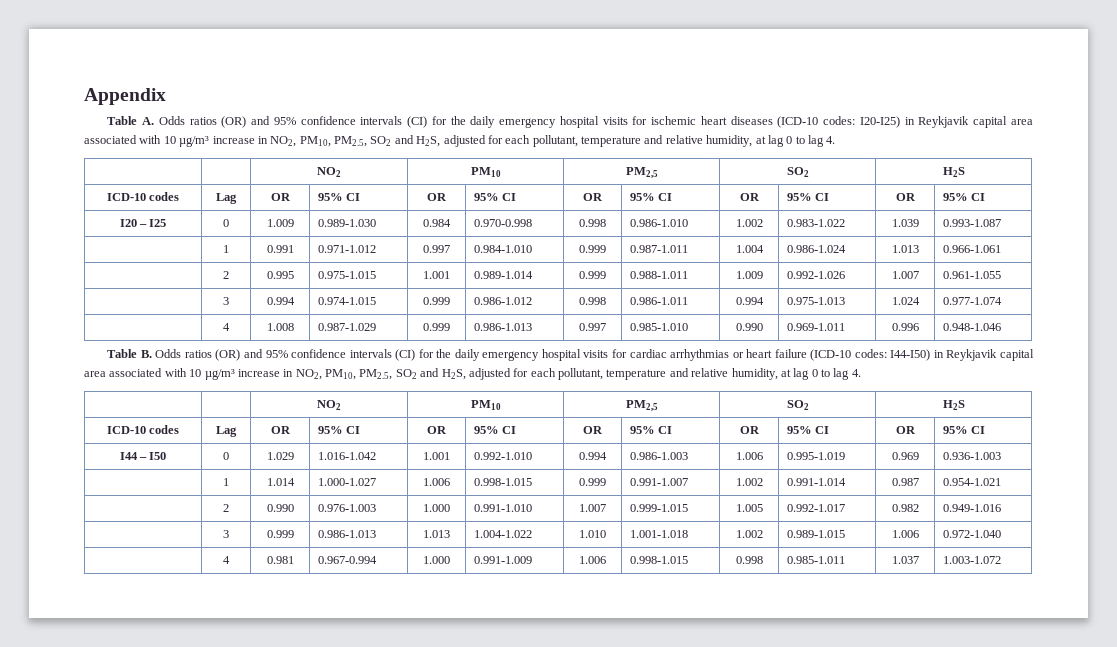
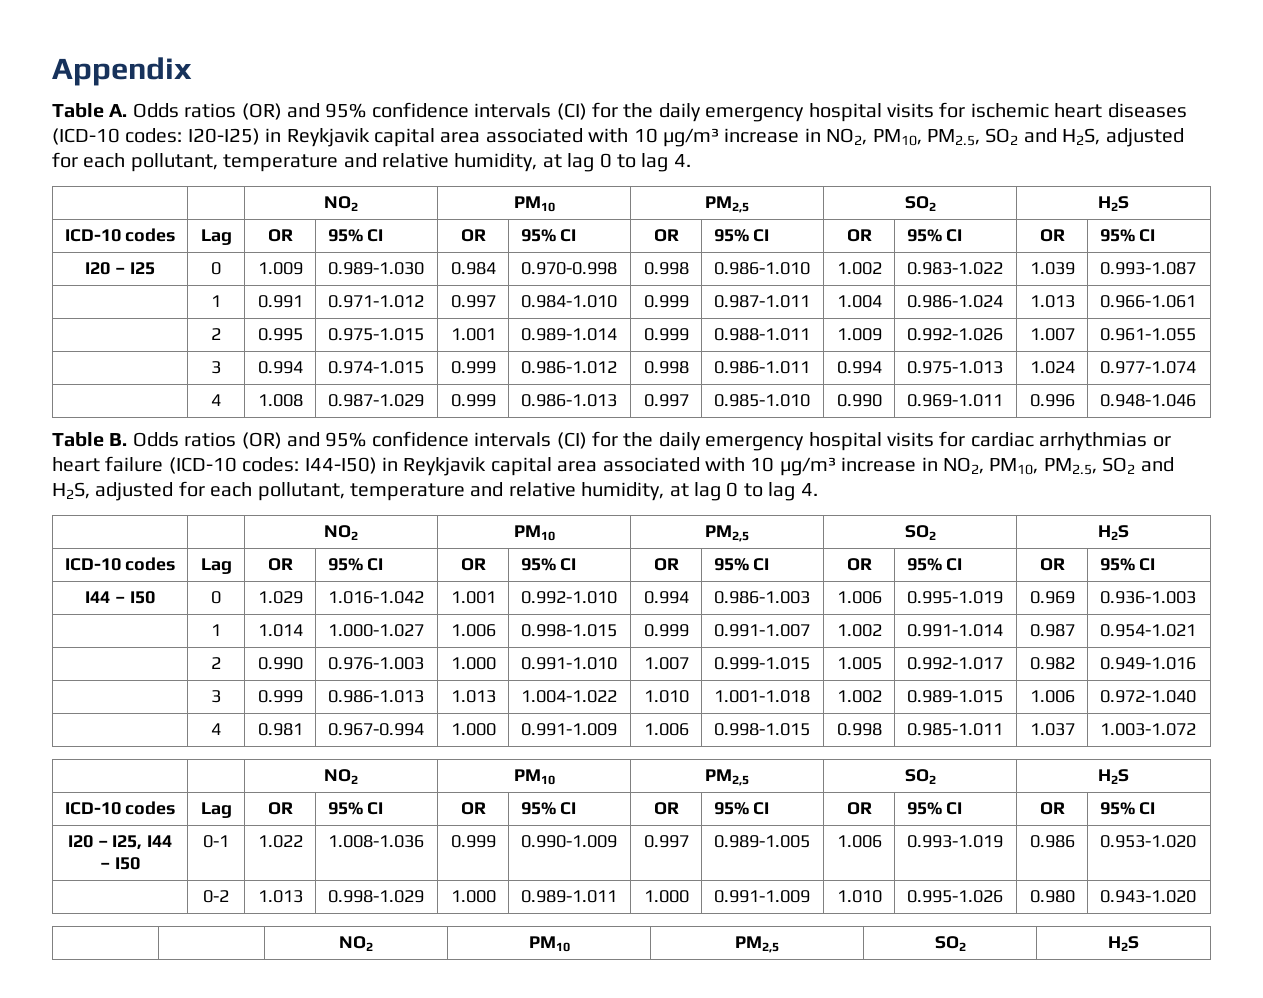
(1002, 560) none -> [324,769,358,784] [513,769,555,785] [704,769,749,786] [904,769,936,784] [1098,769,1129,784] [64,801,176,815] [200,802,232,818] [267,802,293,815] [327,802,384,815] [460,802,486,815] [520,802,577,815] [653,802,679,815] [713,802,770,815] [846,802,872,815] [906,802,963,815] [1039,802,1065,815] [1099,802,1156,815] [67,835,173,850] [100,857,140,870] [203,835,229,848] [257,835,303,848] [327,835,424,848] [450,835,496,848] [520,835,617,848] [643,835,689,848] [713,835,810,848] [836,835,882,848] [906,835,1003,848] [1029,835,1075,848] [1099,835,1196,848] [203,890,229,903] [257,890,303,903] [327,890,424,903] [450,890,496,903] [520,890,617,903] [643,890,689,903] [713,890,810,903] [836,890,882,903] [906,890,1003,903] [1029,890,1075,903] [1099,890,1196,903] [339,936,373,951] [528,936,570,952] [734,936,779,953] [934,936,966,951] [1108,936,1139,951] // | | NO2 | PM10 | PM2,5 | SO2 | H2S // ICD-10 codes | Lag | OR | 95% CI | OR | 95% CI | OR | 95% CI | OR | 95% CI | OR | 95% CI // I20 – I25, I44 – I50 | 0-1 | 1.022 | 1.008-1.036 | 0.999 | 0.990-1.009 | 0.997 | 0.989-1.005 | 1.006 | 0.993-1.019 | 0.986 | 0.953-1.020 // | 0-2 | 1.013 | 0.998-1.029 | 1.000 | 0.989-1.011 | 1.000 | 0.991-1.009 | 1.010 | 0.995-1.026 | 0.980 | 0.943-1.020 // | | NO2 | PM10 | PM2,5 | SO2 | H2S

